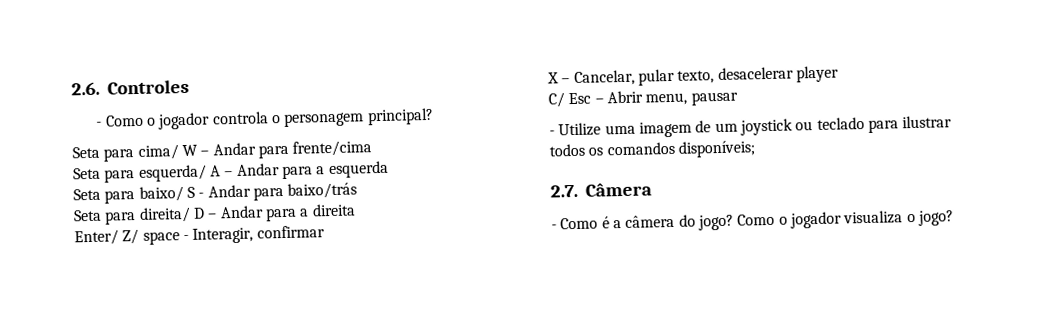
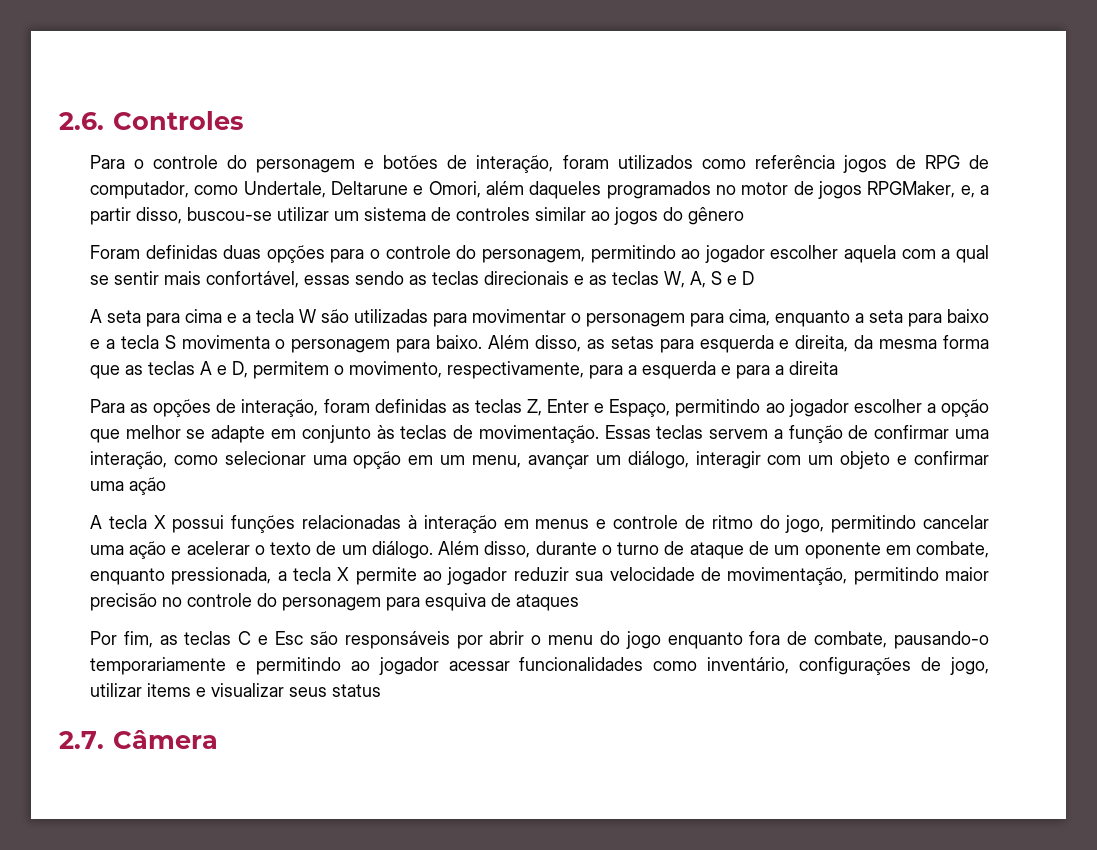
[96,107,434,130] [72,140,373,162] [73,160,389,183] [73,182,358,204] [73,203,356,225] [74,225,325,246] [547,65,839,86] [548,90,738,108] [549,115,953,138] [549,140,756,158] [550,182,652,198] [551,210,954,231] - Como o jogador controla o personagem principal? // Seta para cima/ W – Andar para frente/cima // Seta para esquerda/ A – Andar para a esquerda // Seta para baixo/ S - Andar para baixo/trás // Seta para direita/ D – Andar para a direita // Enter/ Z/ space - Interagir, confirmar // X – Cancelar, pular texto, desacelerar player // C/ Esc – Abrir menu, pausar // - Utilize uma imagem de um joystick ou teclado para ilustrar todos os comandos disponíveis; // 2.7. Câmera // - Como é a câmera do jogo? Como o jogador visualiza o jogo? -> [89,155,989,173] [89,181,989,199] [89,207,744,225] [89,245,989,263] [89,271,754,288] [89,309,989,327] [89,335,989,353] [89,361,838,379] [89,399,990,417] [89,425,990,443] [89,451,989,469] [89,477,166,495] [89,515,989,533] [89,541,989,559] [89,567,989,585] [89,593,579,611] [89,631,990,649] [89,657,989,675] [89,683,381,697] [59,730,218,749] Para o controle do personagem e botões de interação, foram utilizados como referência jogos de RPG de computador, como Undertale, Deltarune e Omori, além daqueles programados no motor de jogos RPGMaker, e, a partir disso, buscou-se utilizar um sistema de controles similar ao jogos do gênero // Foram definidas duas opções para o controle do personagem, permitindo ao jogador escolher aquela com a qual se sentir mais confortável, essas sendo as teclas direcionais e as teclas W, A, S e D // A seta para cima e a tecla W são utilizadas para movimentar o personagem para cima, enquanto a seta para baixo e a tecla S movimenta o personagem para baixo. Além disso, as setas para esquerda e direita, da mesma forma que as teclas A e D, permitem o movimento, respectivamente, para a esquerda e para a direita // Para as opções de interação, foram definidas as teclas Z, Enter e Espaço, permitindo ao jogador escolher a opção que melhor se adapte em conjunto às teclas de movimentação. Essas teclas servem a função de confirmar uma interação, como selecionar uma opção em um menu, avançar um diálogo, interagir com um objeto e confirmar uma ação // A tecla X possui funções relacionadas à interação em menus e controle de ritmo do jogo, permitindo cancelar uma ação e acelerar o texto de um diálogo. Além disso, durante o turno de ataque de um oponente em combate, enquanto pressionada, a tecla X permite ao jogador reduzir sua velocidade de movimentação, permitindo maior precisão no controle do personagem para esquiva de ataques // Por fim, as teclas C e Esc são responsáveis por abrir o menu do jogo enquanto fora de combate, pausando-o temporariamente e permitindo ao jogador acessar funcionalidades como inventário, configurações de jogo, utilizar items e visualizar seus status // 2.7. Câmera

